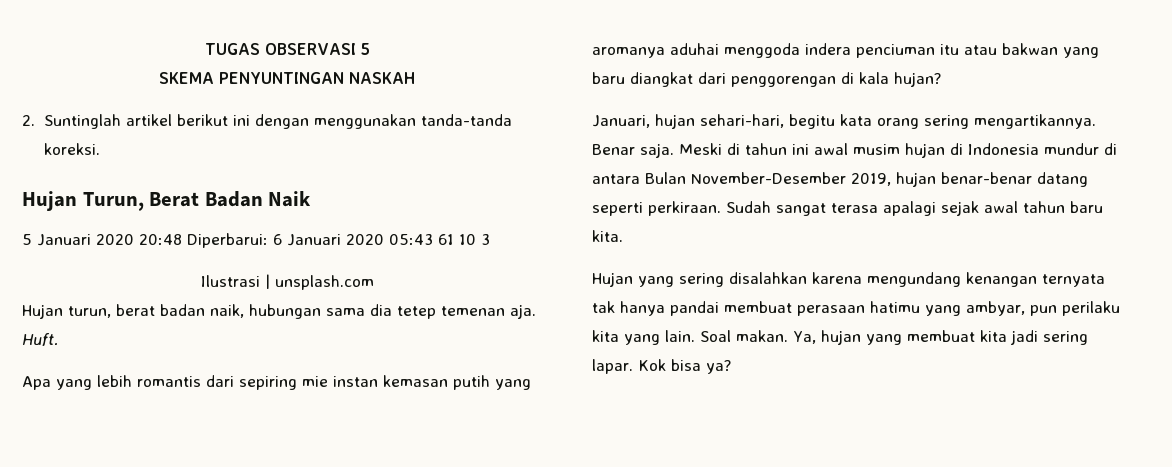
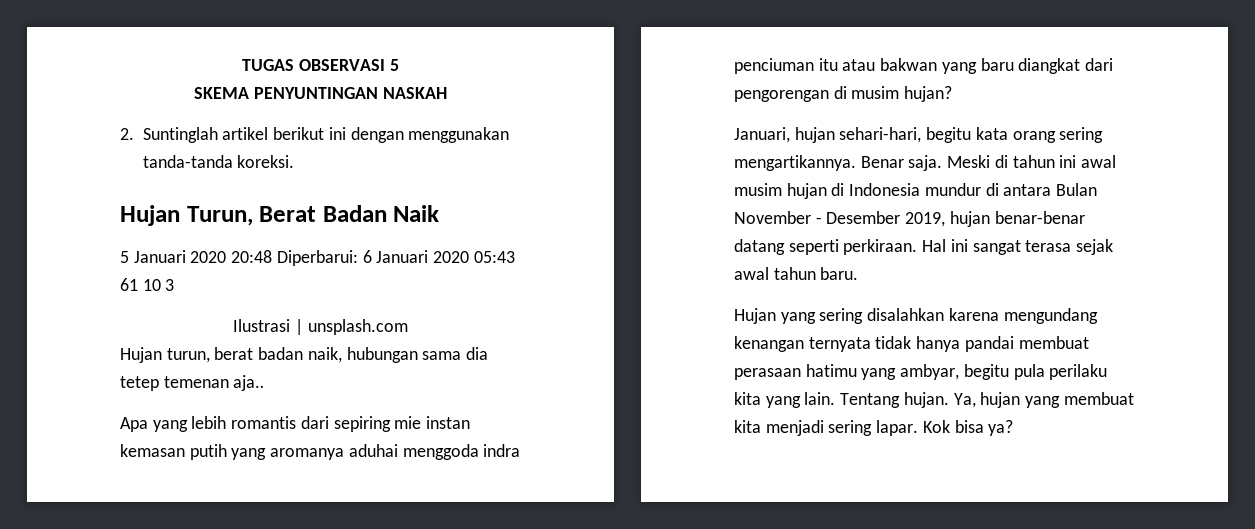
[510,304,536,319] [22,333,58,346] aja. Huft. -> [233,375,266,391] aja..
[805,43,851,55] indera -> [483,444,521,457] indra
[731,72,889,87] penggorengan di kala -> [734,86,900,102] pengorengan di musim
[691,172,846,184] November-Desember -> [734,211,901,224] November - Desember
[726,201,771,213] Sudah -> [922,239,968,252] Hal ini
[883,201,936,216] apalagi -> (1072, 246) none
[1070,201,1103,213] [592,230,623,242] baru kita. -> [820,267,859,280] baru.
[592,301,615,313] tak -> [875,336,912,349] tidak
[1030,305,1057,316] pun -> [963,364,1045,380] begitu pula
[700,330,788,342] Soal makan. -> [840,392,949,408] Tentang hujan.
[1009,330,1038,345] jadi -> [765,420,824,436] menjadi

